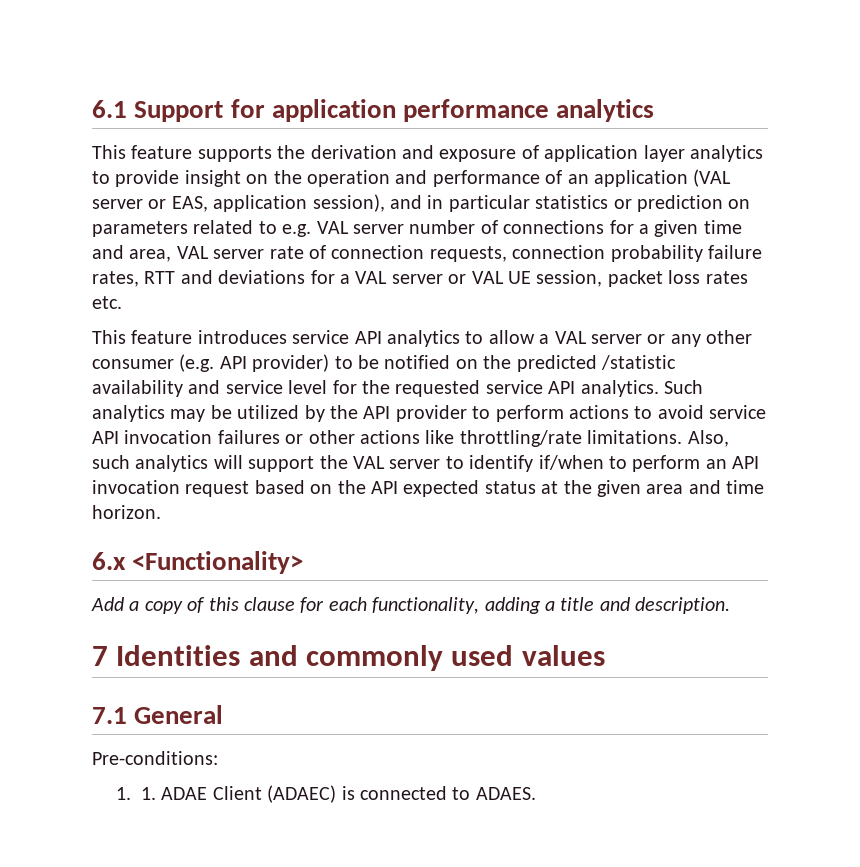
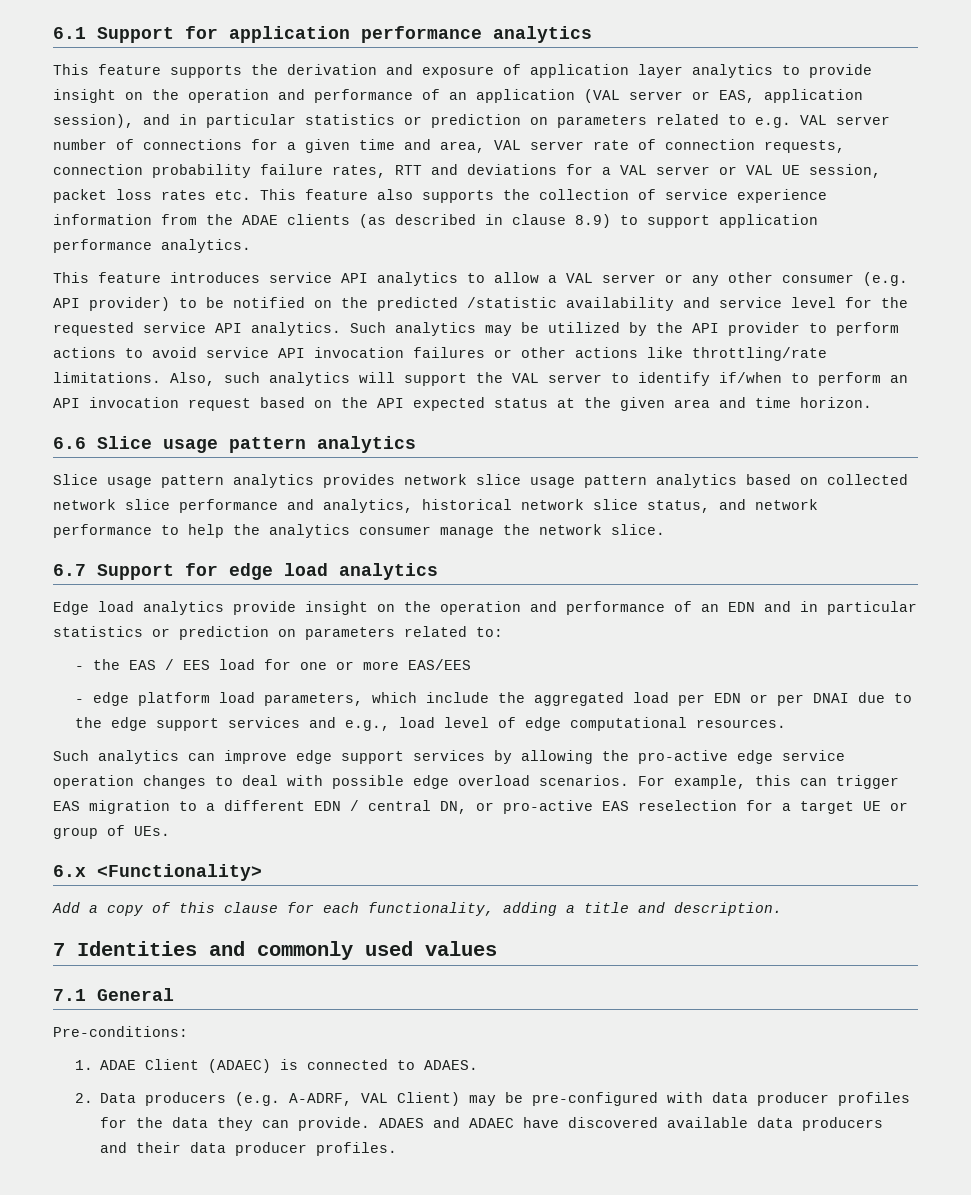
(122, 302) none -> [260,189,827,203] [53,214,818,228] [53,239,251,253] This feature also supports the collection of service experience information from the ADAE clients (as described in clause 8.9) to support application performance analytics.
(161, 512) none -> [53,436,416,453] [53,474,908,488] [53,499,818,513] [53,524,665,538] [53,563,438,580] [53,601,917,615] [53,626,503,640] [75,659,472,670] [75,692,913,706] [75,717,787,731] [53,750,845,764] [53,775,899,789] [53,800,908,814] [53,825,170,839] // 6.6 Slice usage pattern analytics // Slice usage pattern analytics provides network slice usage pattern analytics based on collected network slice performance and analytics, historical network slice status, and network performance to help the analytics consumer manage the network slice. // 6.7 Support for edge load analytics // Edge load analytics provide insight on the operation and performance of an EDN and in particular statistics or prediction on parameters related to: // - the EAS / EES load for one or more EAS/EES // - edge platform load parameters, which include the aggregated load per EDN or per DNAI due to the edge support services and e.g., load level of edge computational resources. // Such analytics can improve edge support services by allowing the pro-active edge service operation changes to deal with possible edge overload scenarios. For example, this can trigger EAS migration to a different EDN / central DN, or pro-active EAS reselection for a target UE or group of UEs.
[140,787,156,800] 1. -> (94, 1065) none
(536, 793) none -> [75,1092,911,1106] [100,1117,884,1131] [100,1142,398,1156] // 2. Data producers (e.g. A-ADRF, VAL Client) may be pre-configured with data producer profiles for the data they can provide. ADAES and ADAEC have discovered available data producers and their data producer profiles.

